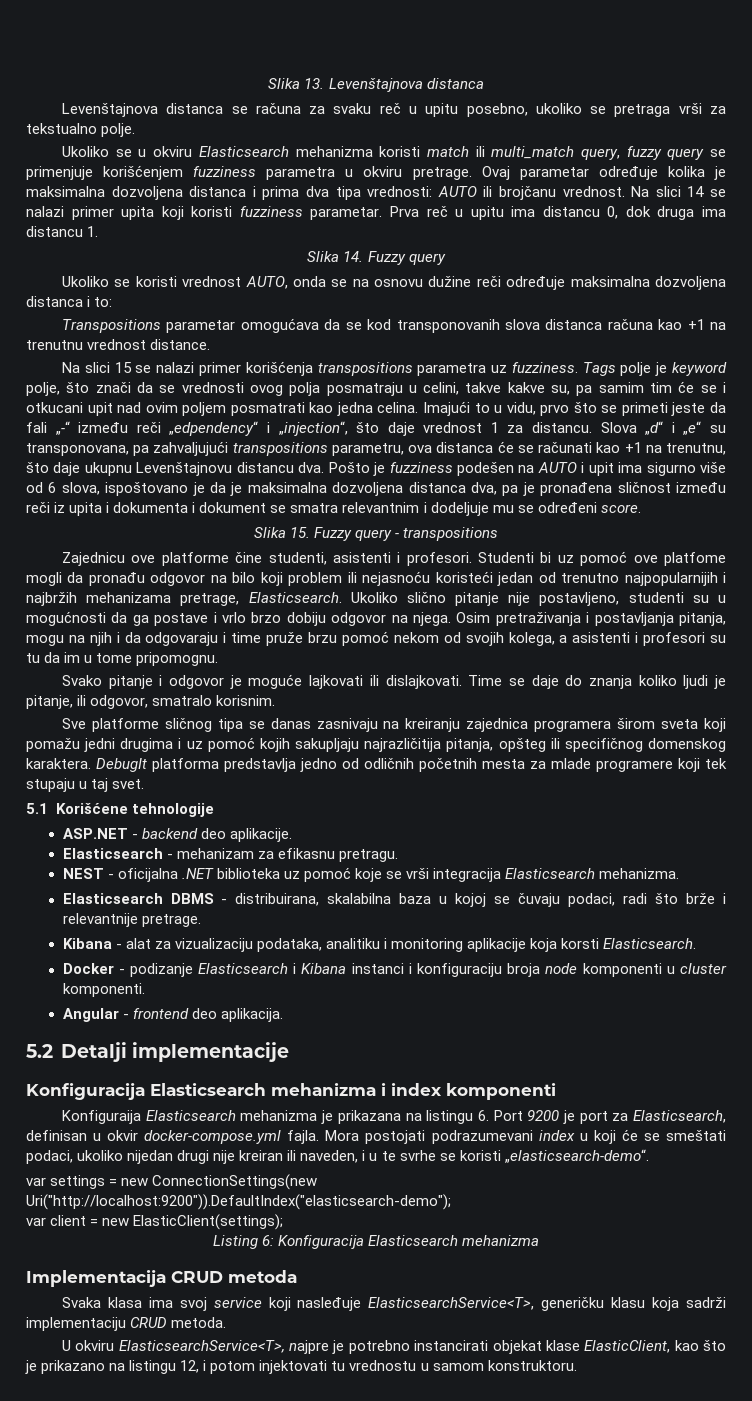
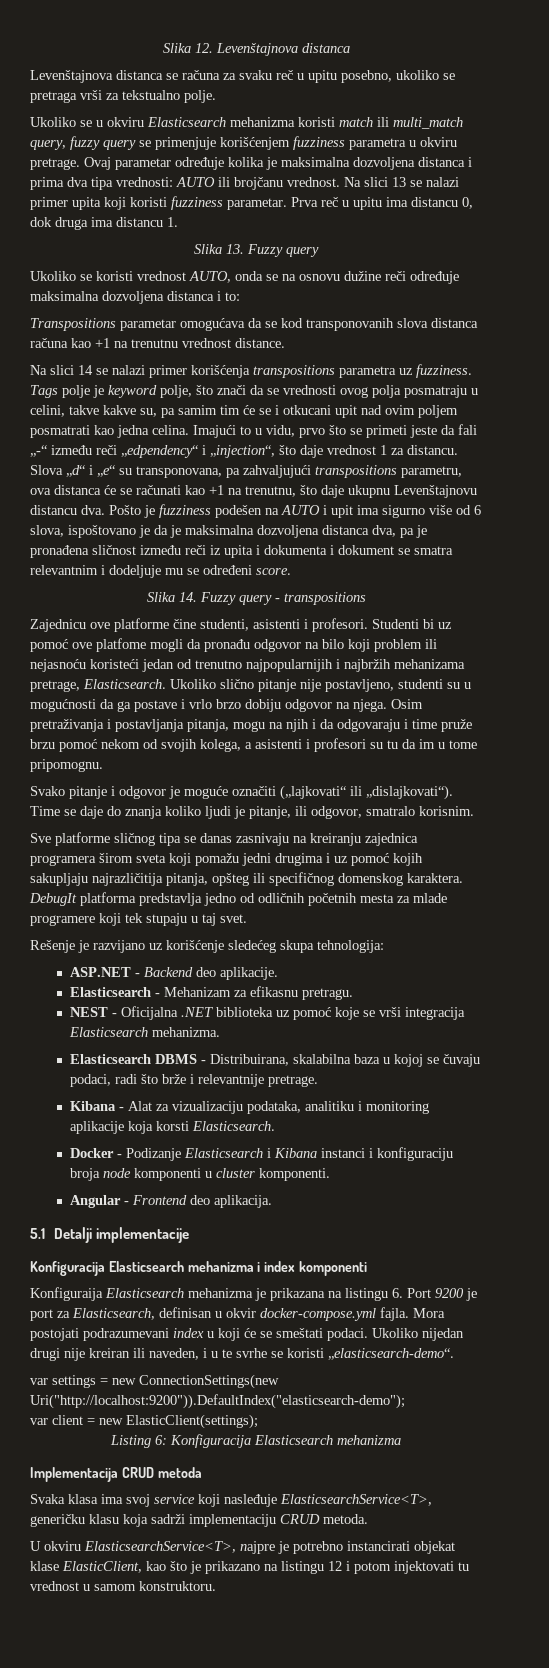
[268,78,325,89] Slika 13. -> [162,43,213,53] Slika 12.
[687,186,705,197] 14 -> [392,177,406,187] 13
[343,251,364,262] 14. -> [226,244,244,254] 13.
[114,362,132,373] 15 -> [78,365,93,375] 14
[289,527,310,538] 15. -> [178,592,197,602] 14.
[309,675,462,689] lajkovati ili dislajkovati. -> [232,785,453,800] označiti („lajkovati“ ili „dislajkovati“).
[26,802,214,817] 5.1 Korišćene tehnologije -> [30,940,384,953] Rešenje je razvijano uz korišćenje sledećeg skupa tehnologija:
[141,828,198,839] backend -> [144,967,194,977] Backend
[176,848,254,859] mehanizam -> [164,987,232,997] Mehanizam
[117,868,178,882] oficijalna -> [121,1006,179,1020] Oficijalna
[235,893,320,906] distribuirana, -> [210,1054,290,1066] Distribuirana,
[125,938,151,949] alat -> [128,1101,153,1111] Alat
[129,963,193,977] podizanje -> [126,1148,182,1161] Podizanje
[132,1008,189,1019] frontend -> [132,1195,188,1205] Frontend
[26,1044,53,1058] 5.2 -> [30,1228,45,1239] 5.1
[26,1150,124,1164] podaci, ukoliko -> [327,1328,418,1341] podaci. Ukoliko
[180,1360,200,1373] 12, -> [328,1561,342,1571] 12
[349,1360,417,1371] vrednostu -> [30,1581,79,1591] vrednost

